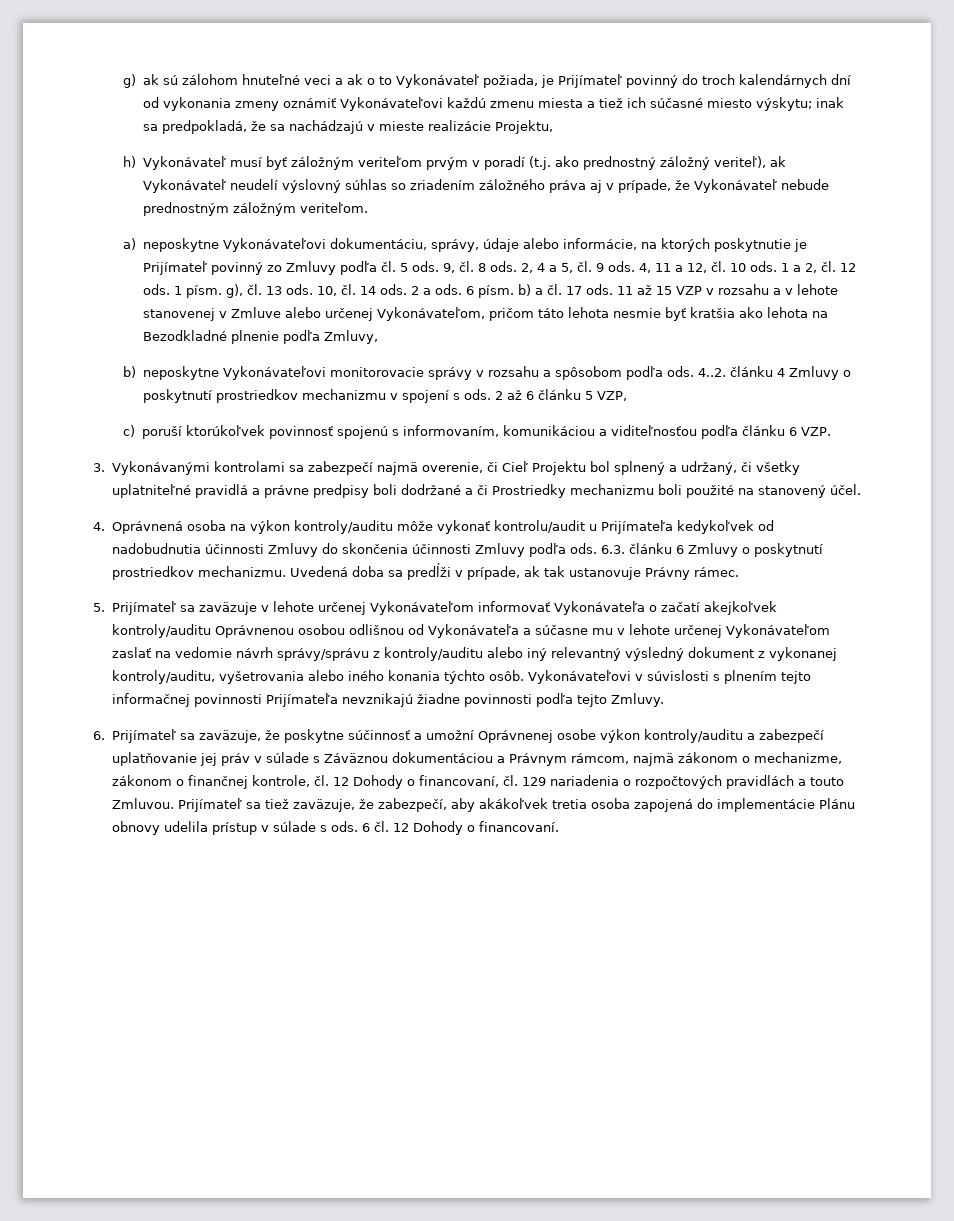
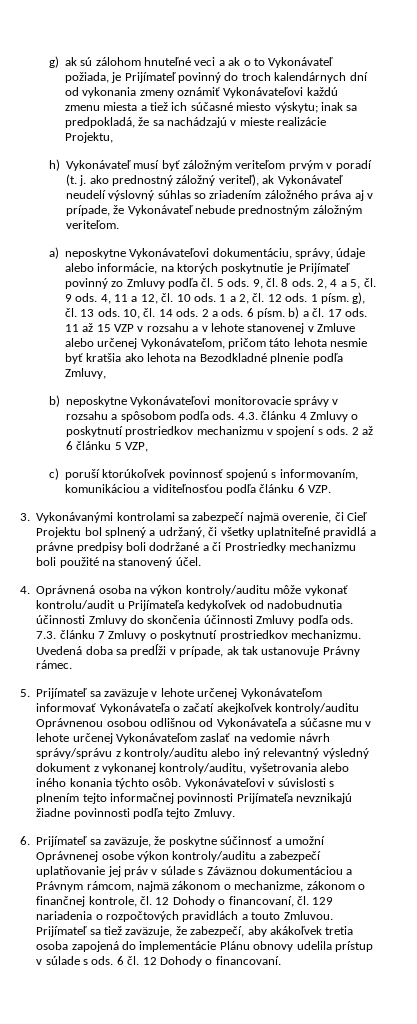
[528,156,551,170] (t.j. -> [65,174,87,186] (t. j.
[697,368,726,377] 4..2. -> [237,412,258,420] 4.3.
[600,543,684,554] 6.3. článku 6 -> [36,630,105,639] 7.3. článku 7

